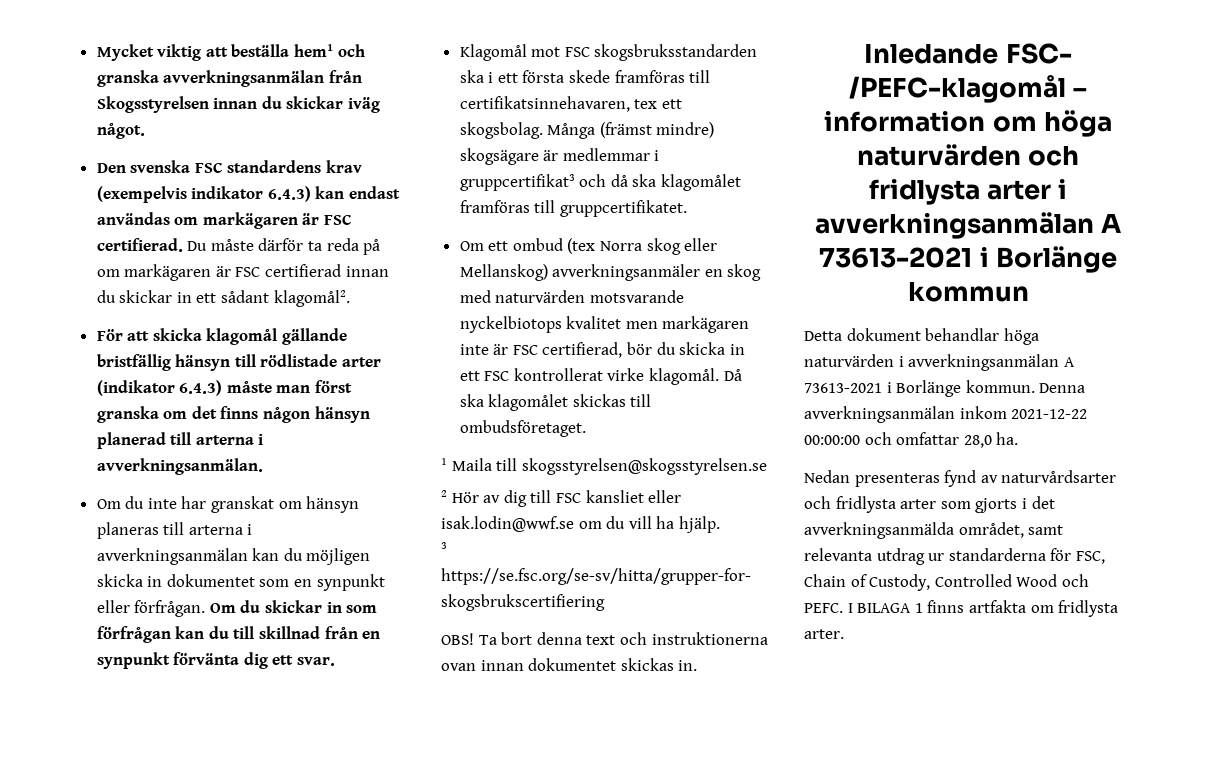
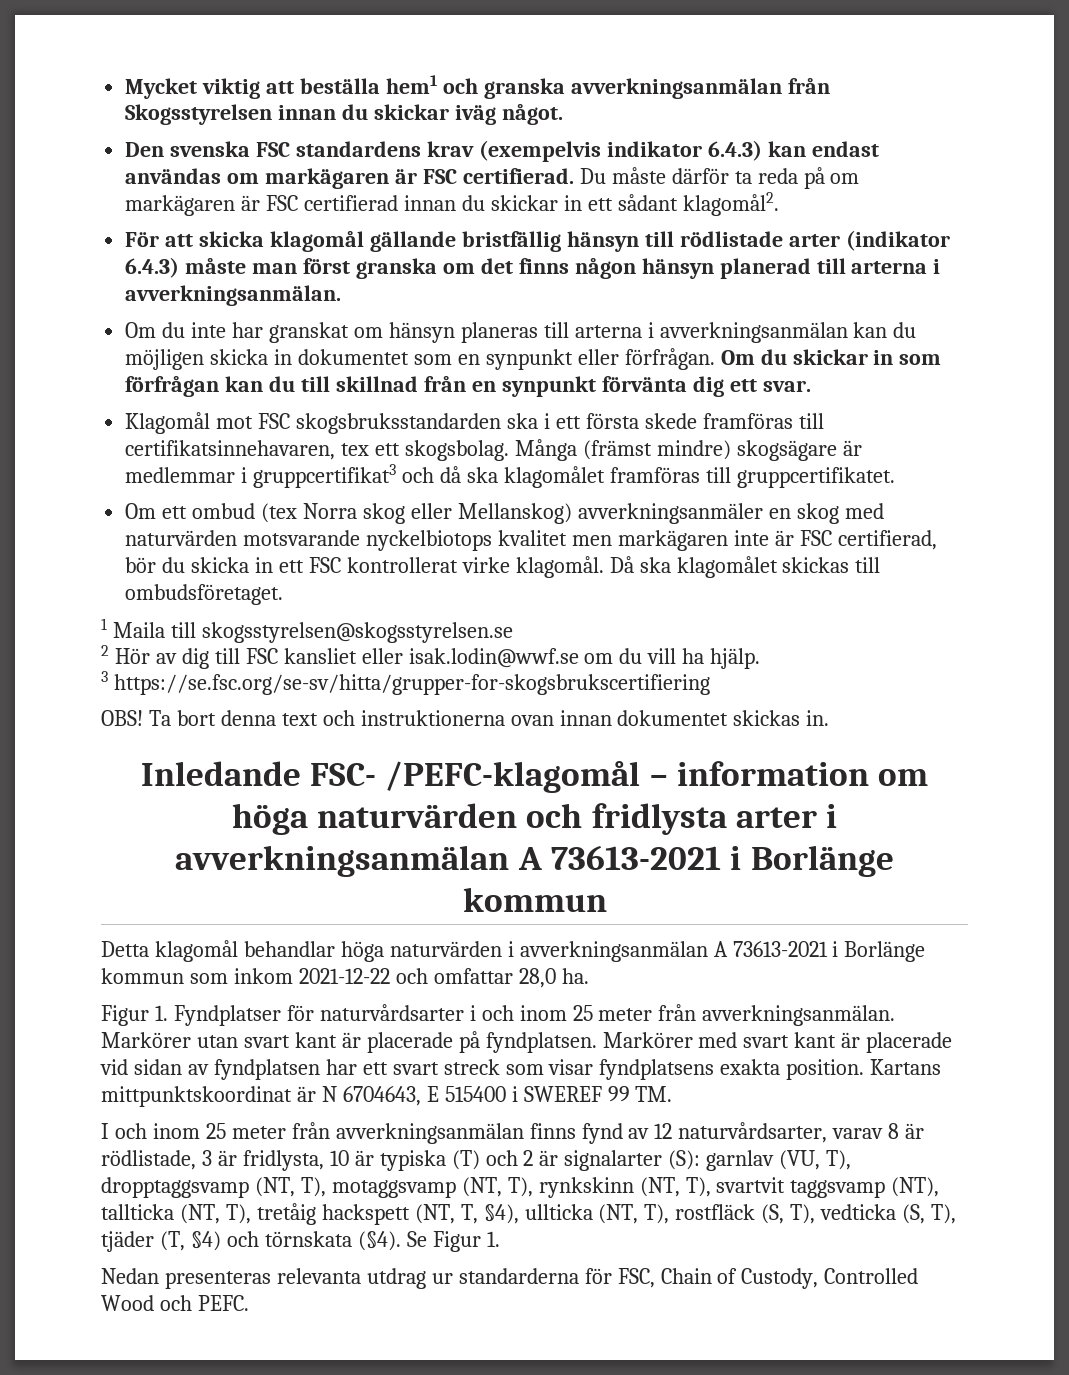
[846,328,921,341] dokument -> [154,940,238,962] klagomål
[965,380,1086,393] [804,406,955,423] kommun. Denna avverkningsanmälan -> [101,968,228,984] kommun som
[804,435,860,445] 00:00:00 -> (390, 976) none
[804,470,1117,487] [804,496,1055,513] [804,522,1064,539] Nedan presenteras fynd av naturvårdsarter och fridlysta arter som gjorts i det avverkningsanmälda området, samt -> [101,1004,896,1026] [101,1031,953,1053] [100,1059,942,1080] [101,1086,673,1107] [101,1122,925,1144] [101,1150,852,1171] [101,1177,940,1198] [101,1203,957,1225] [101,1231,500,1252] [101,1268,271,1289] Figur 1. Fyndplatser för naturvårdsarter i och inom 25 meter från avverkningsanmälan. Markörer utan svart kant är placerade på fyndplatsen. Markörer med svart kant är placerade vid sidan av fyndplatsen har ett svart streck som visar fyndplatsens exakta position. Kartans mittpunktskoordinat är N 6704643, E 515400 i SWEREF 99 TM. // I och inom 25 meter från avverkningsanmälan finns fynd av 12 naturvårdsarter, varav 8 är rödlistade, 3 är fridlysta, 10 är typiska (T) och 2 är signalarter (S): garnlav (VU, T), dropptaggsvamp (NT, T), motaggsvamp (NT, T), rynkskinn (NT, T), svartvit taggsvamp (NT), tallticka (NT, T), tretåig hackspett (NT, T, §4), ullticka (NT, T), rostfläck (S, T), vedticka (S, T), tjäder (T, §4) och törnskata (§4). Se Figur 1. // Nedan presenteras
[847,600,1119,617] [804,629,844,639] I BILAGA 1 finns artfakta om fridlysta arter. -> (249, 1303) none

